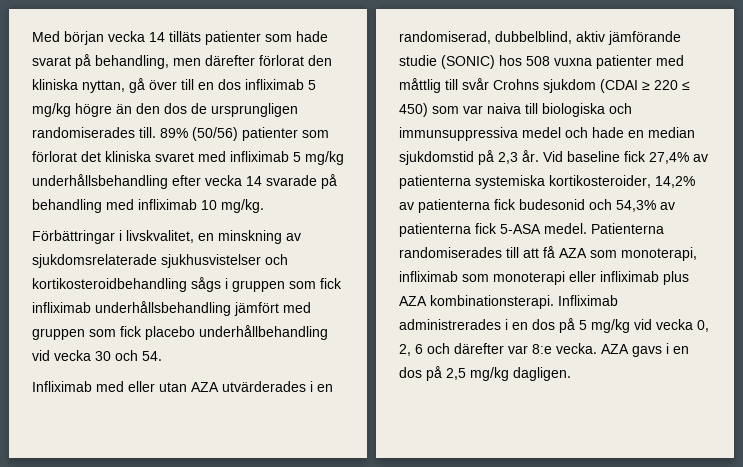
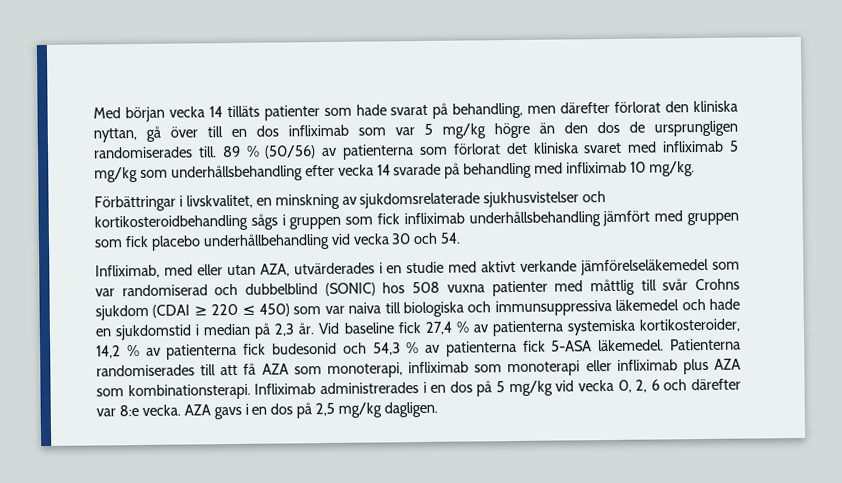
(304, 84) none -> [358,127,415,136] som var
[160,127,298,141] 89% (50/56) patienter -> [221,144,415,160] 89 % (50/56) av patienterna
(344, 158) none -> [139,169,168,178] som
[32,381,92,392] Infliximab -> [95,264,160,279] Infliximab,
[191,382,219,392] AZA -> [259,263,290,277] AZA,
[399,31,681,45] [399,55,437,66] randomiserad, dubbelblind, aktiv jämförande studie -> [406,258,740,276] [95,283,319,297] studie med aktivt verkande jämförelseläkemedel som var randomiserad och dubbelblind
[522,127,561,138] medel -> [615,299,680,311] läkemedel
[648,127,695,138] [399,151,474,165] median sjukdomstid -> [115,323,251,341] sjukdomstid i median
[649,152,689,164] 27,4% -> [424,321,469,335] 27,4 %
[655,176,695,188] 14,2% -> [96,345,140,359] 14,2 %
[616,200,656,212] 54,3% -> [372,342,420,356] 54,3 %
[544,223,587,234] medel. -> [598,339,665,352] läkemedel.
(427, 301) none -> [96,388,124,397] som

